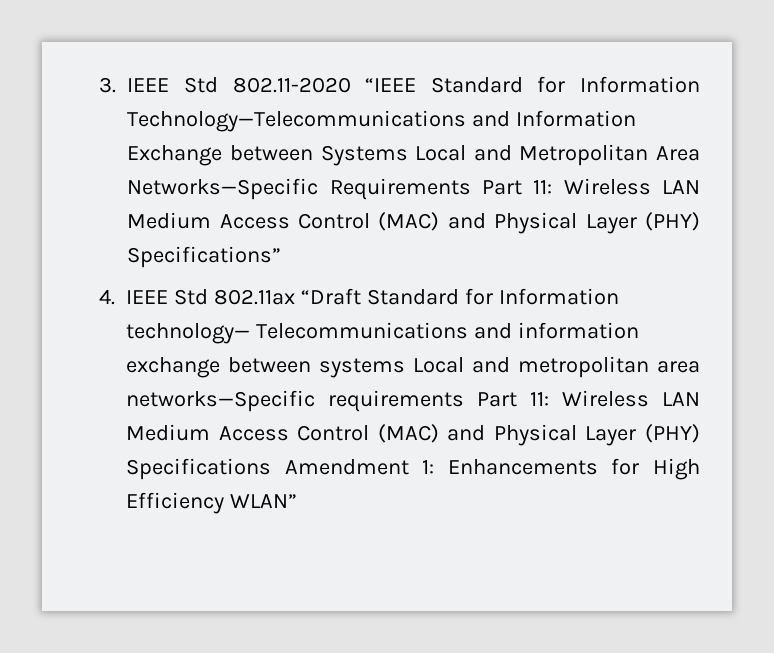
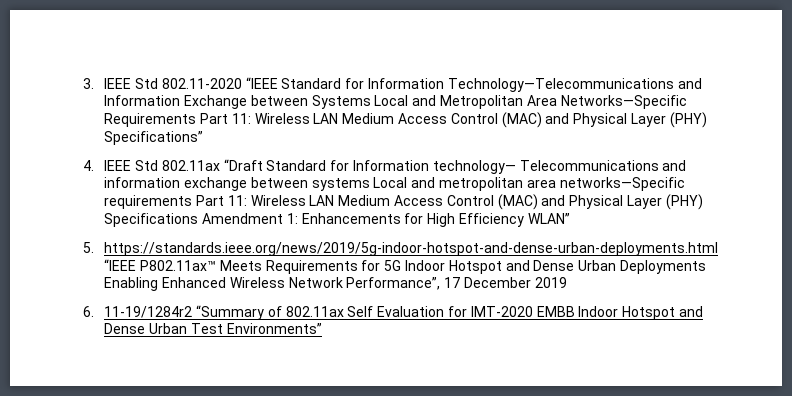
(298, 501) none -> [83,242,719,256] [104,259,706,274] [104,277,567,291] [83,305,703,320] [104,323,322,334] // 5. https://standards.ieee.org/news/2019/5g-indoor-hotspot-and-dense-urban-deployments.html “IEEE P802.11ax™ Meets Requirements for 5G Indoor Hotspot and Dense Urban Deployments Enabling Enhanced Wireless Network Performance”, 17 December 2019 // 6. 11-19/1284r2 “Summary of 802.11ax Self Evaluation for IMT-2020 EMBB Indoor Hotspot and Dense Urban Test Environments”

